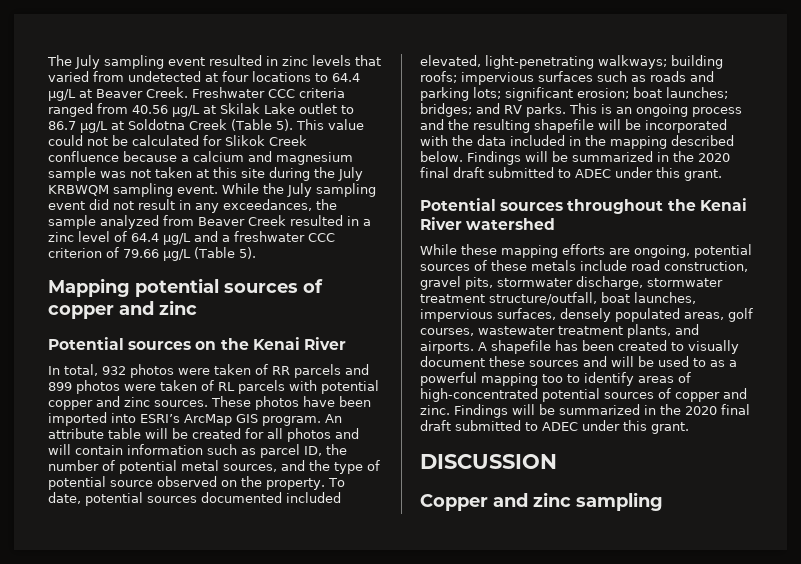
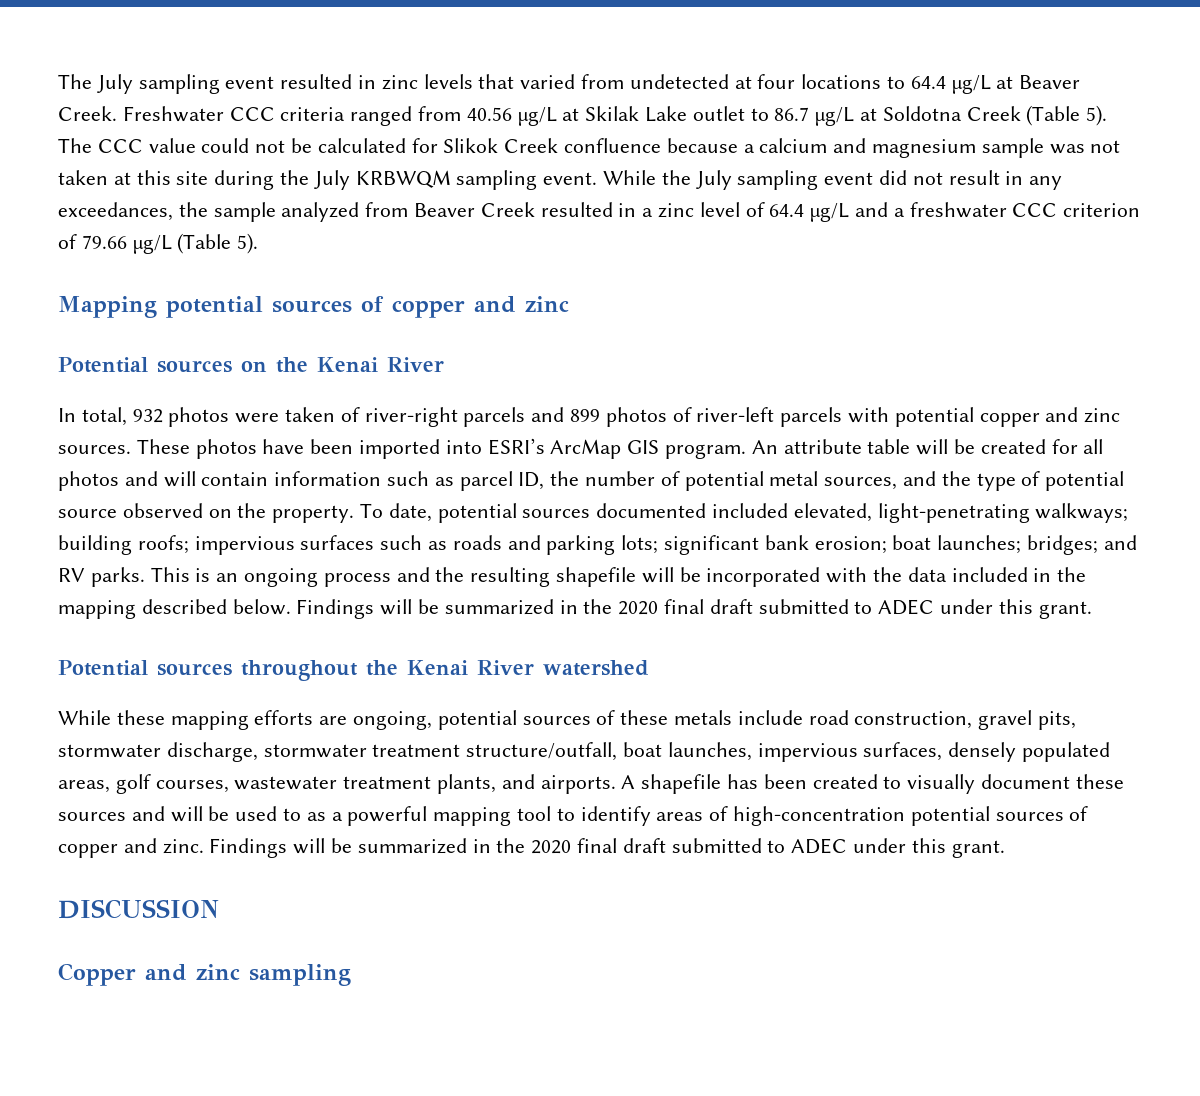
[295,119,324,130] This -> [58,138,143,153] The CCC
[272,366,290,375] RR -> [364,407,458,427] river-right
[124,380,235,391] were taken of RL -> [672,407,775,422] of river-left
(573, 94) none -> [764,535,809,550] bank
[542,374,563,383] too -> [517,806,552,821] tool
[420,388,538,402] high-concentrated -> [733,806,906,826] high-concentration

